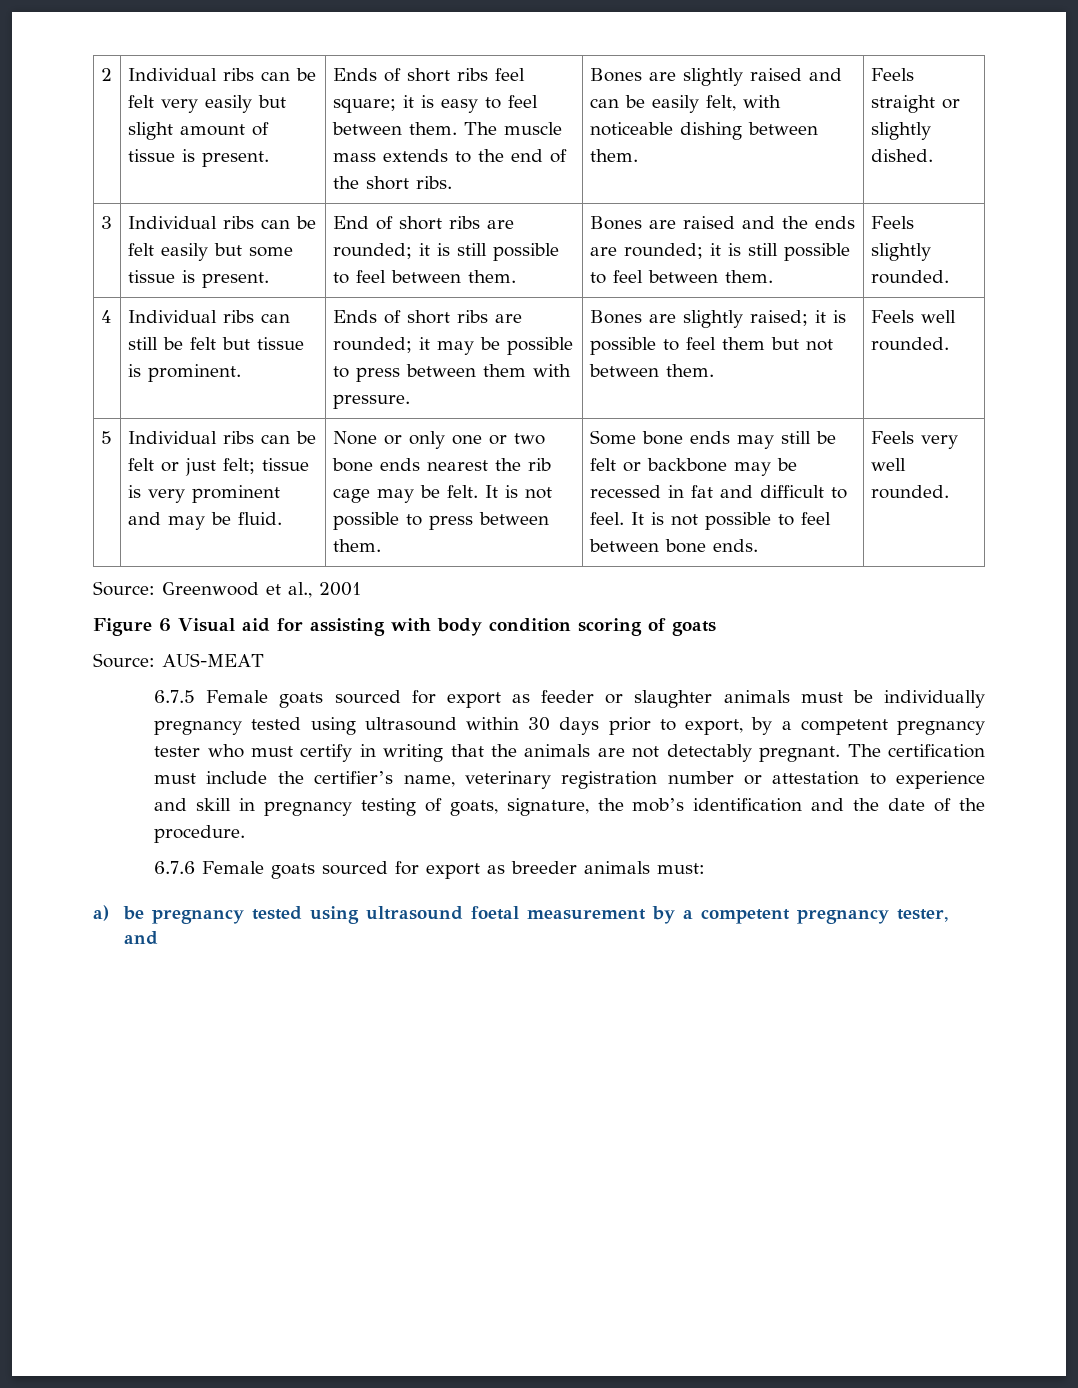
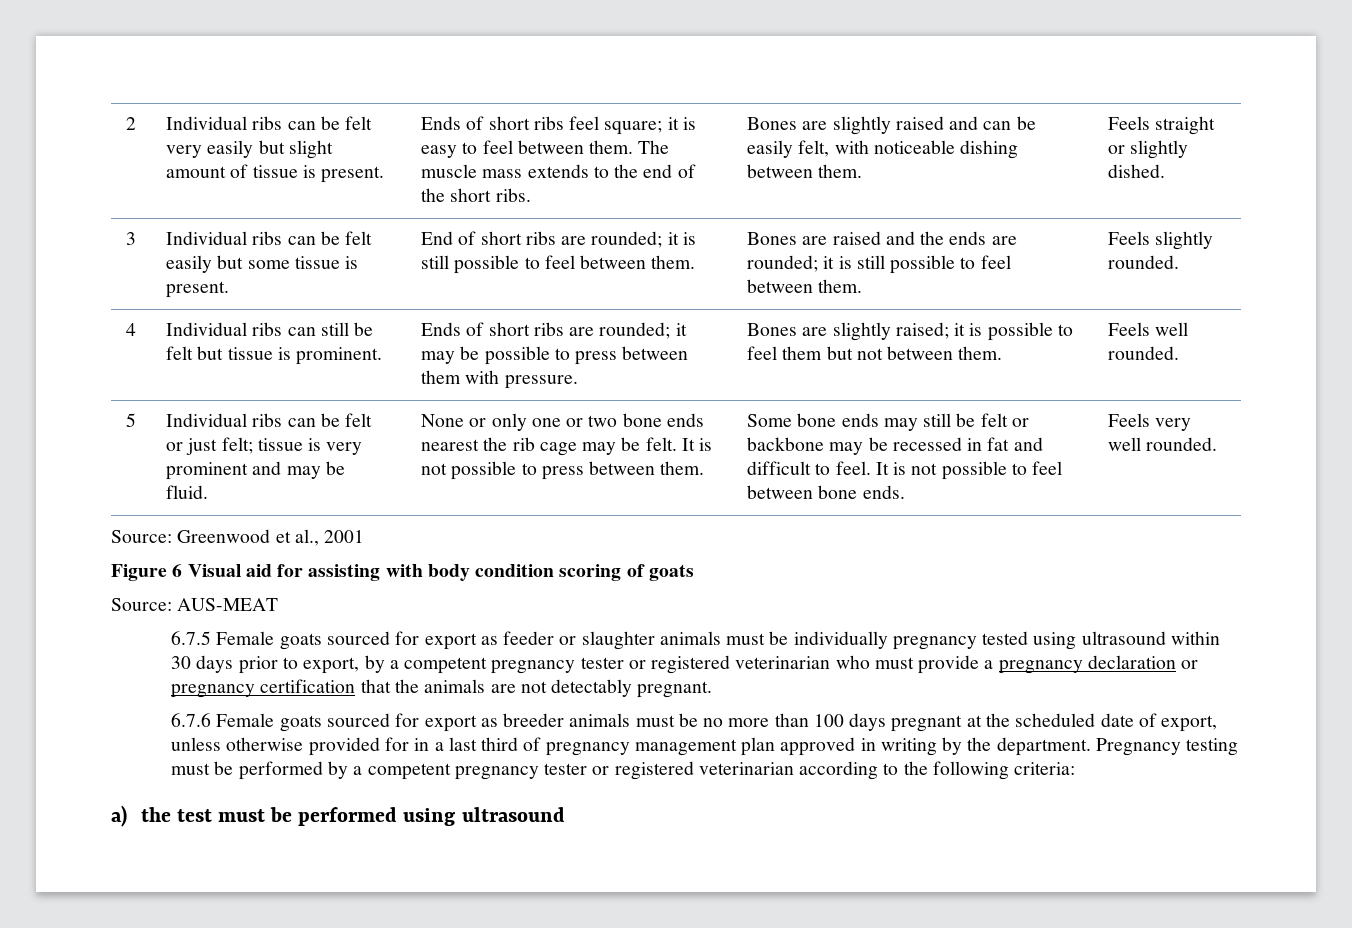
[207,744,444,762] who must certify in writing -> [628,655,1199,674] [171,679,356,698] or registered veterinarian who must provide a pregnancy declaration or pregnancy certification
[847,744,985,758] [154,771,985,789] [154,798,986,816] [154,825,246,843] The certification must include the certifier’s name, veterinary registration number or attestation to experience and skill in pregnancy testing of goats, signature, the mob’s identification and the date of the procedure. -> (713, 689) none
[657,863,706,874] [93,905,948,924] [123,931,158,945] must: // a) be pregnancy tested using ultrasound foetal measurement by a competent pregnancy tester, and -> [635,713,1218,732] [171,737,1239,756] [171,761,1076,780] [111,805,565,827] must be no more than 100 days pregnant at the scheduled date of export, unless otherwise provided for in a last third of pregnancy management plan approved in writing by the department. Pregnancy testing must be performed by a competent pregnancy tester or registered veterinarian according to the following criteria: // a) the test must be performed using ultrasound

